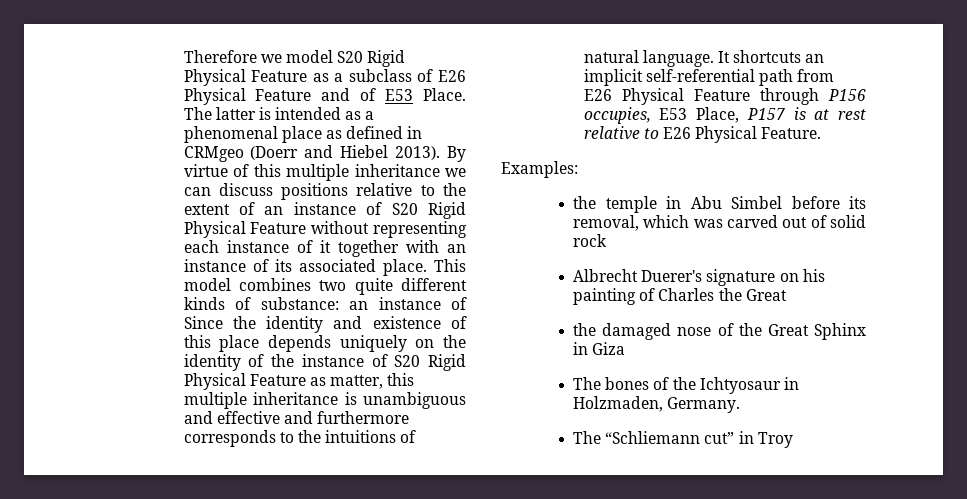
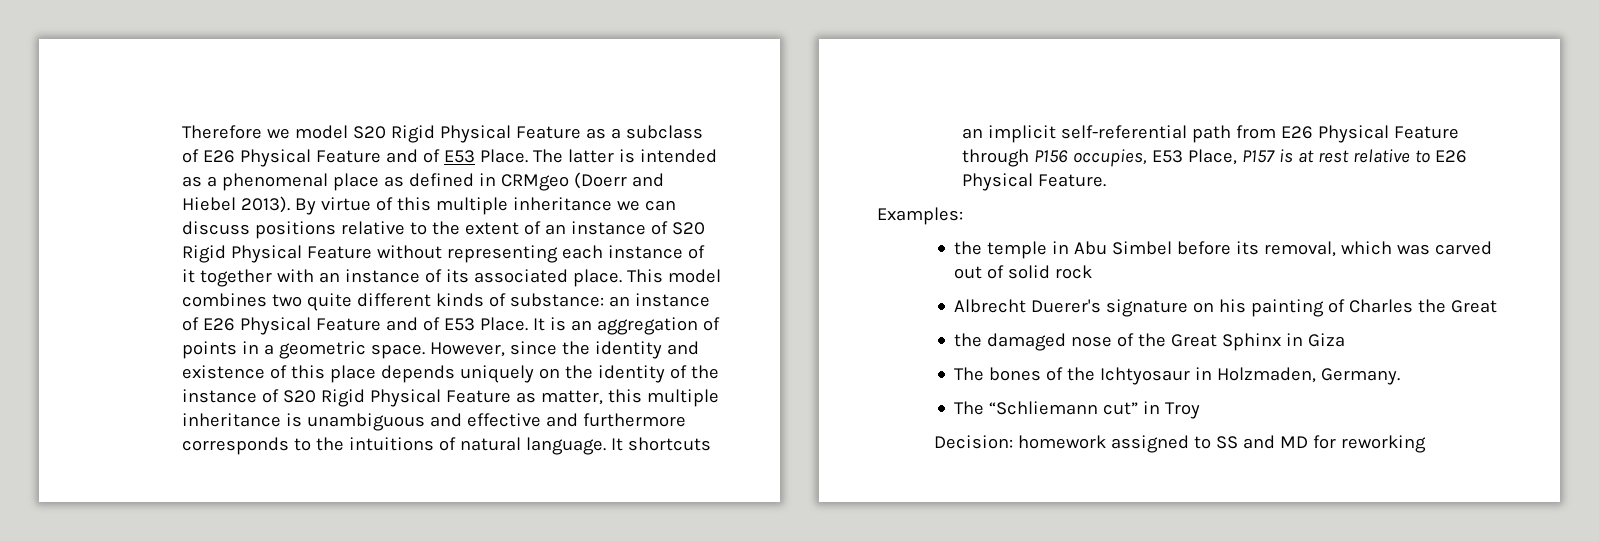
[183,316,223,329] Since -> [203,317,721,335] [182,341,558,359] E26 Physical Feature and of E53 Place. It is an aggregation of points in a geometric space. However, since
(793, 440) none -> [933,435,1426,453] // Decision: homework assigned to SS and MD for reworking

